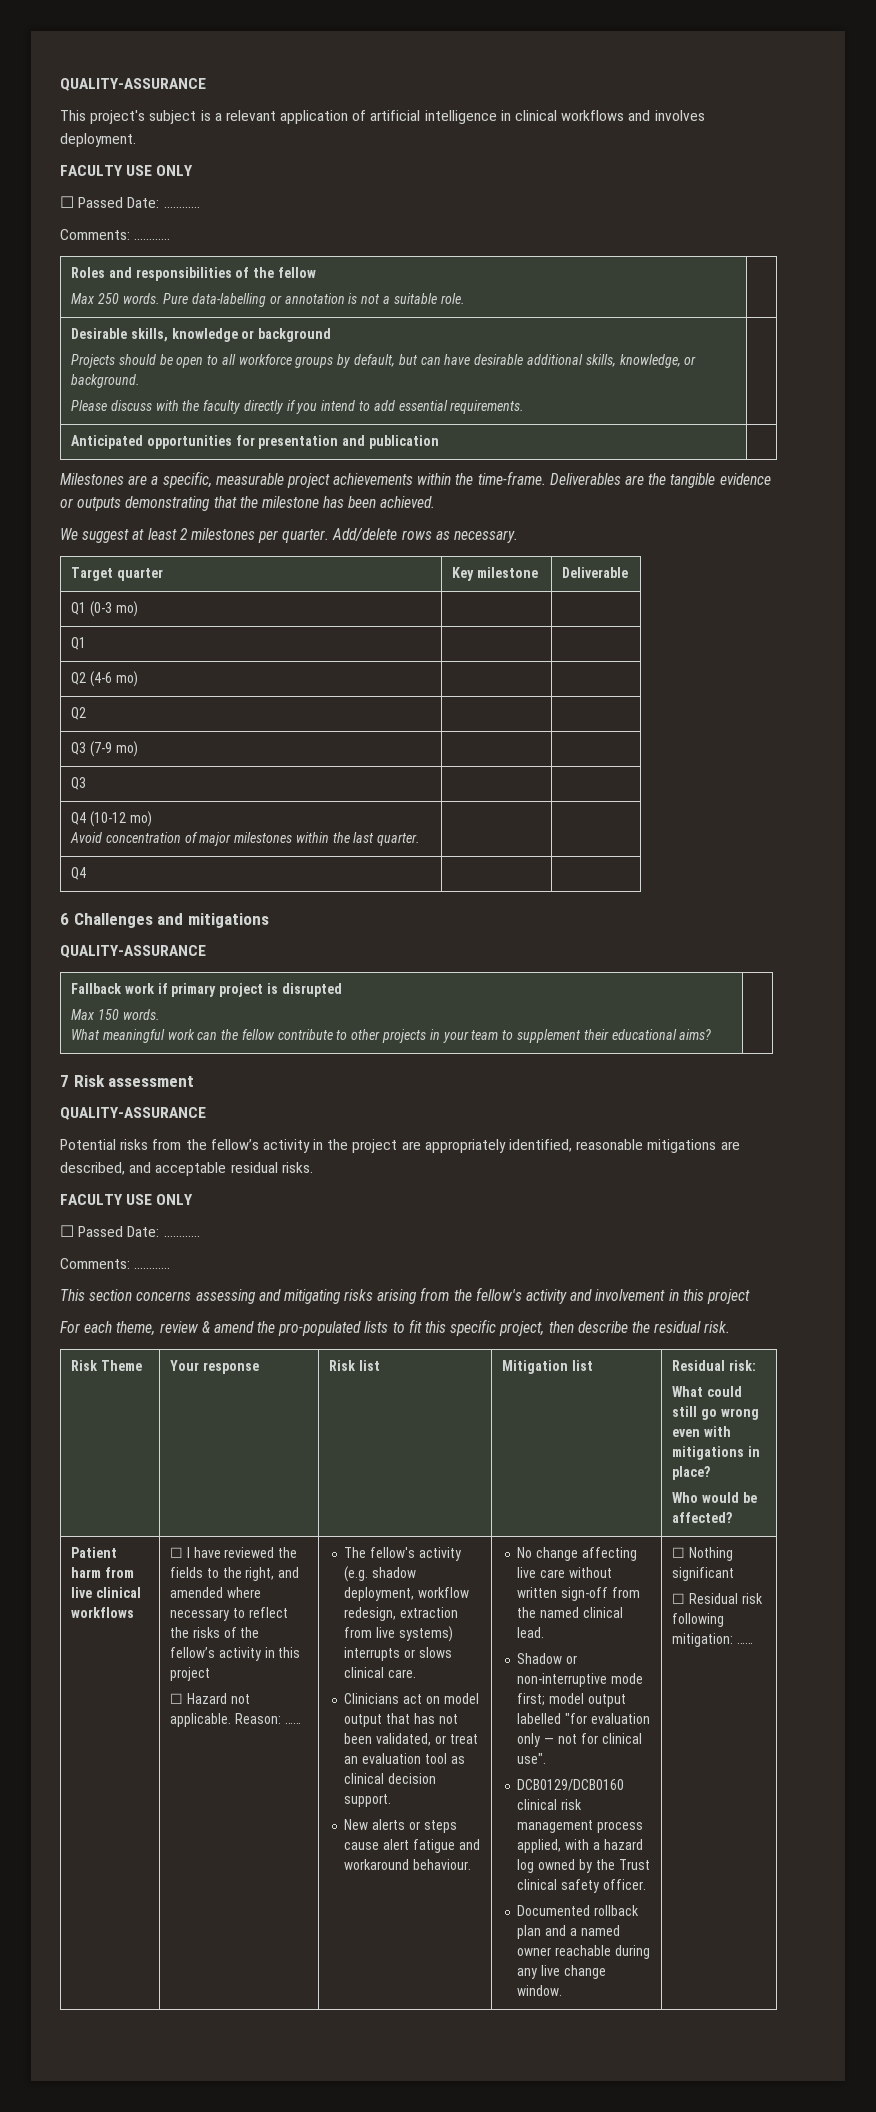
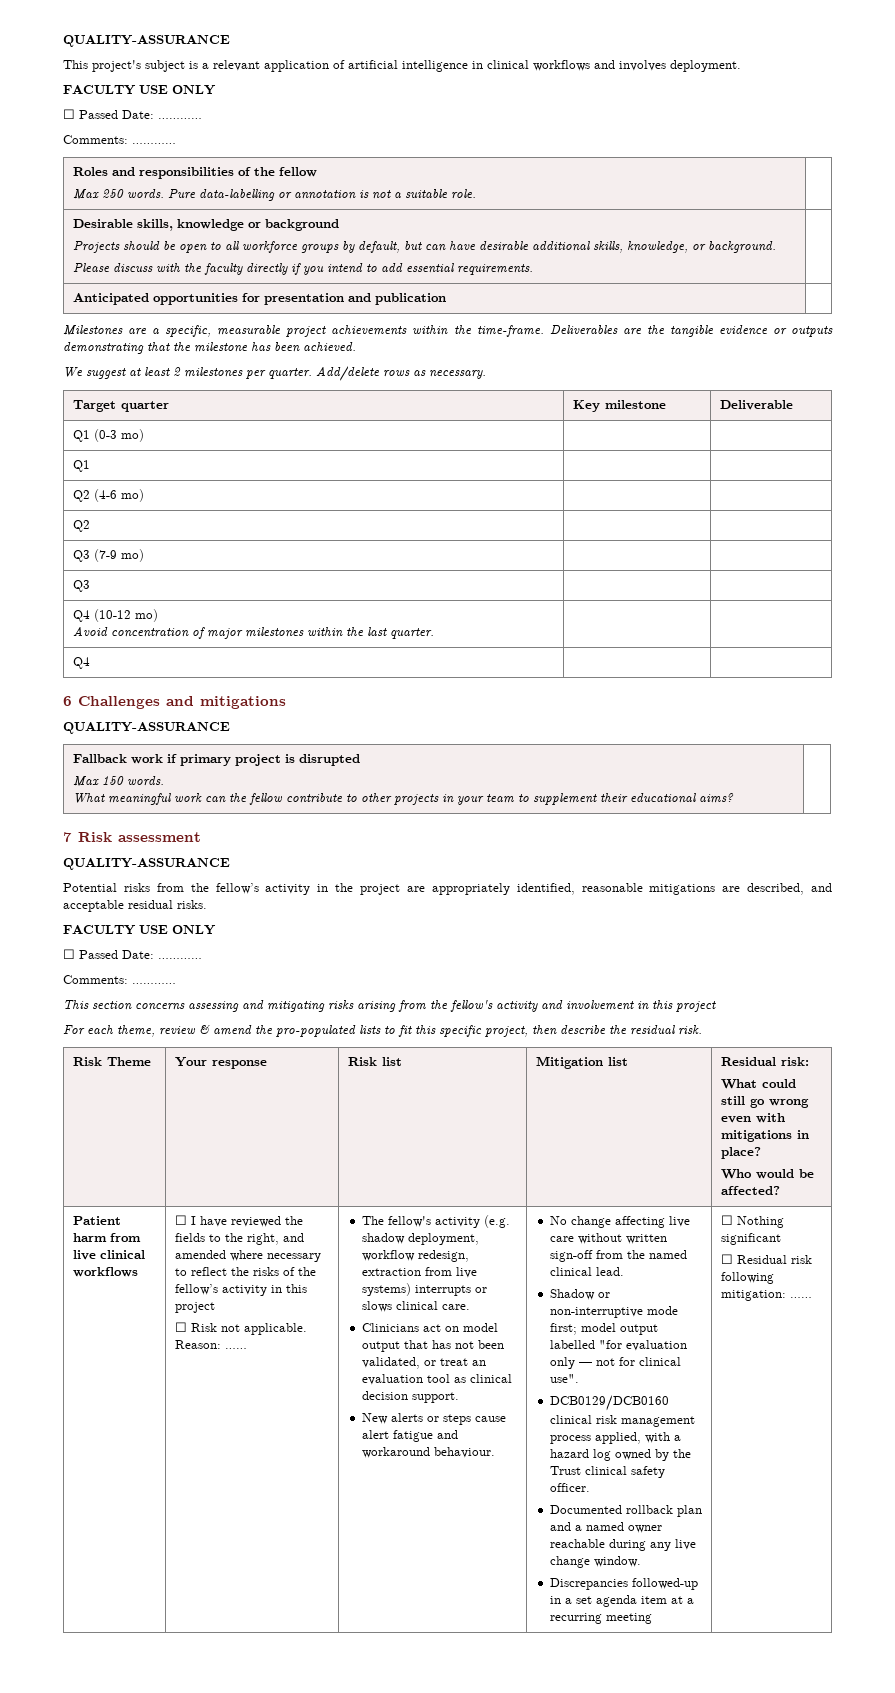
[186,1693,227,1704] Hazard -> [190,1323,217,1332] Risk
(563, 1990) none -> [549,1578,698,1590] [549,1595,694,1607] [549,1613,652,1624] // Discrepancies followed-up in a set agenda item at a recurring meeting

